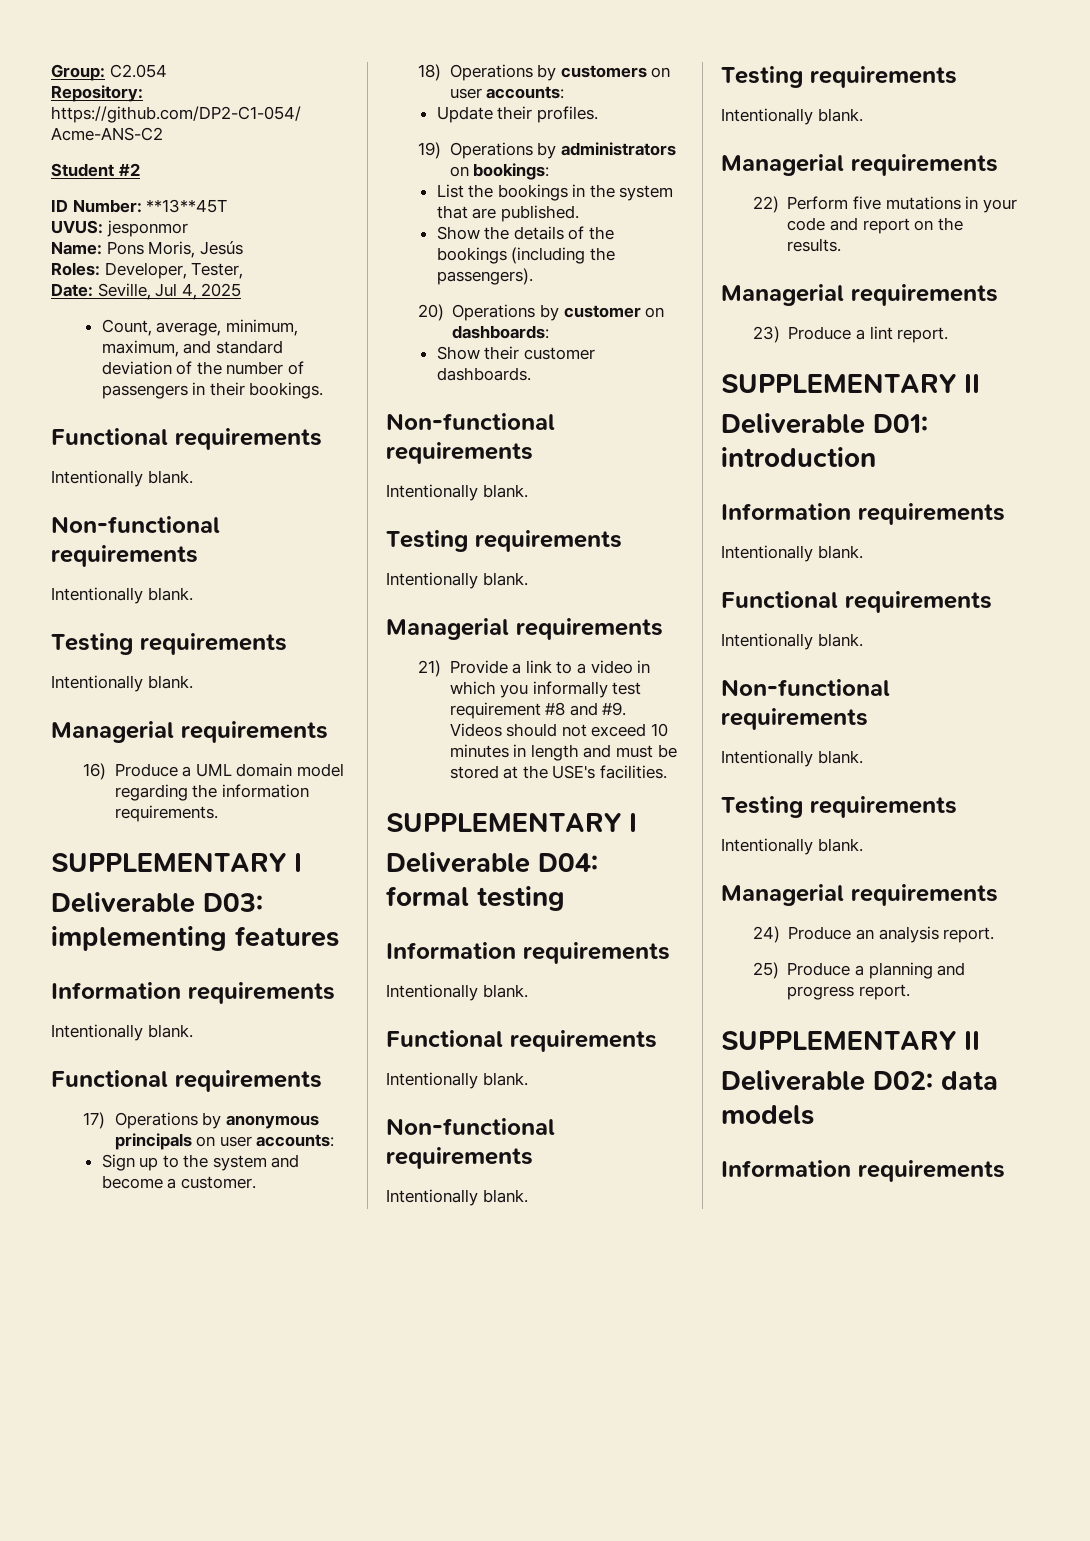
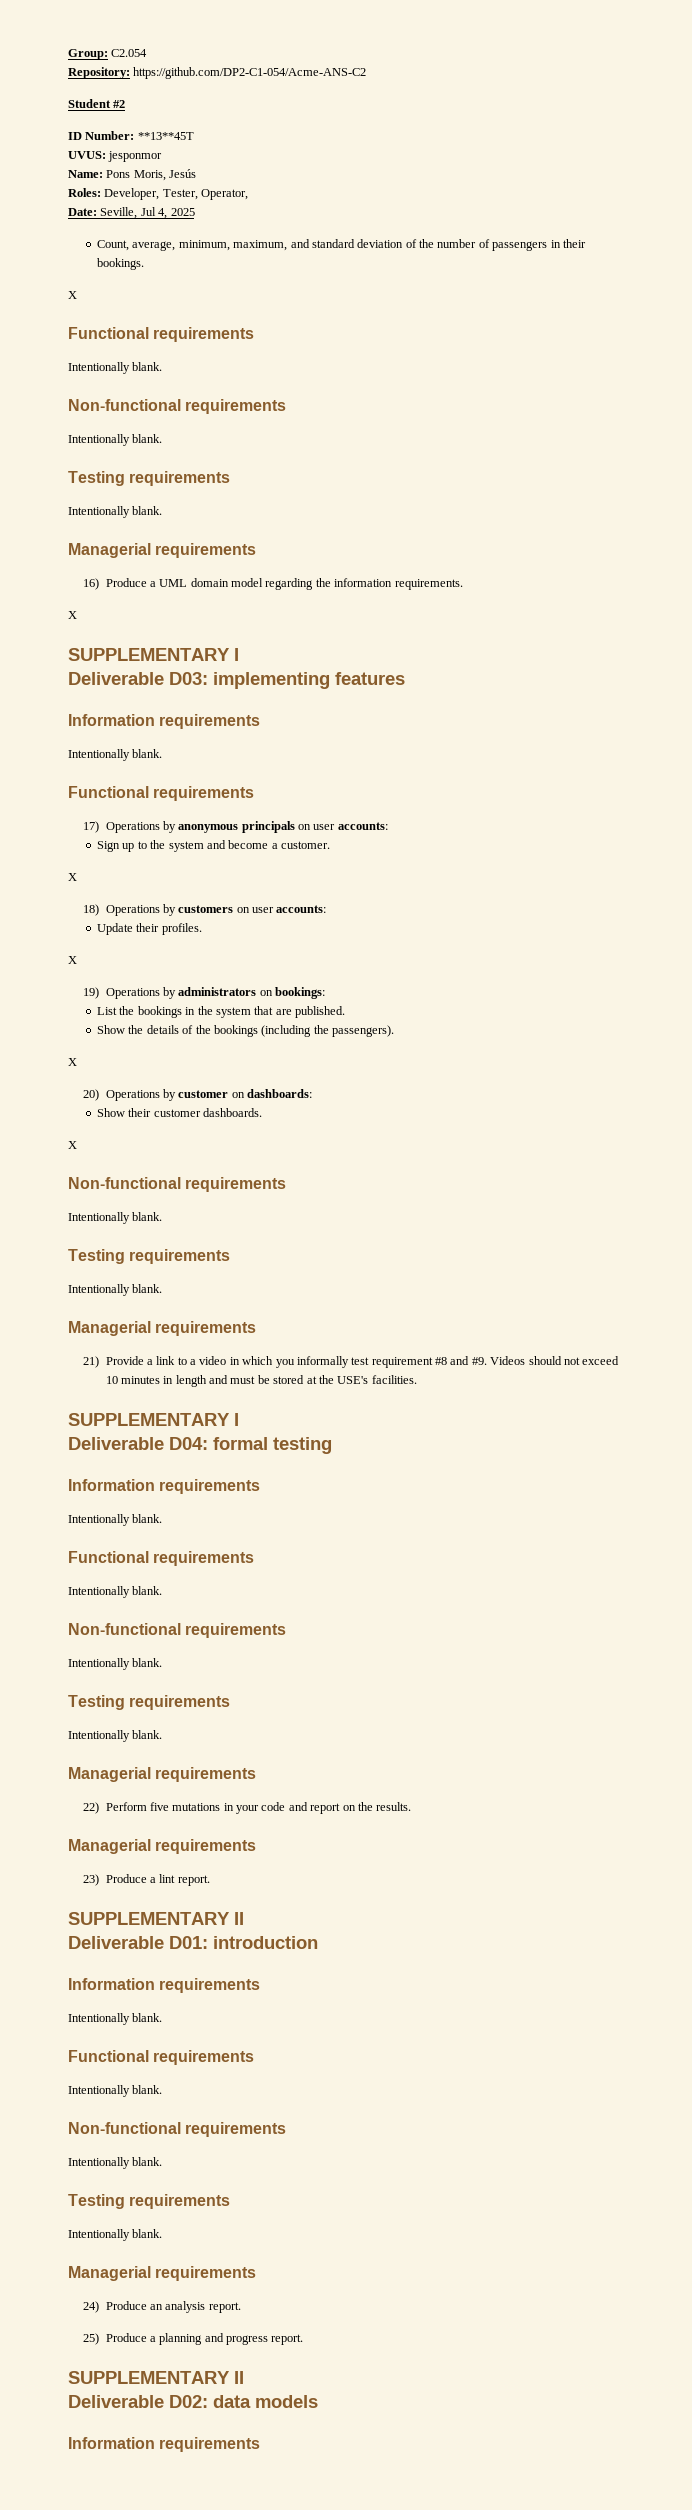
(244, 270) none -> [201,189,249,200] Operator,
(324, 390) none -> [68,291,77,299] // X
(218, 813) none -> [68,611,77,619] // X
(256, 1182) none -> [68,873,77,881] // X
(598, 114) none -> [68,956,77,964] // X
(533, 276) none -> [68,1058,77,1066] // X
(531, 374) none -> [68,1141,77,1149] // X

